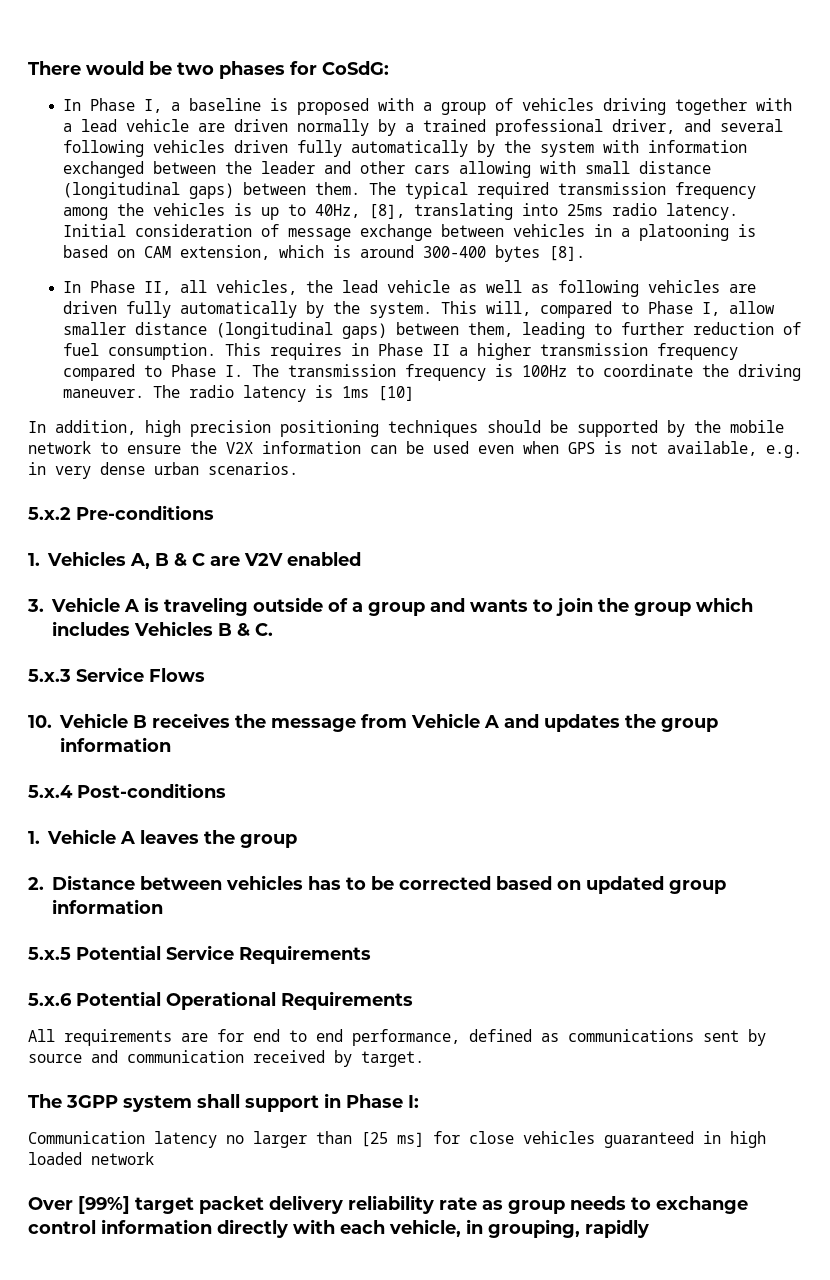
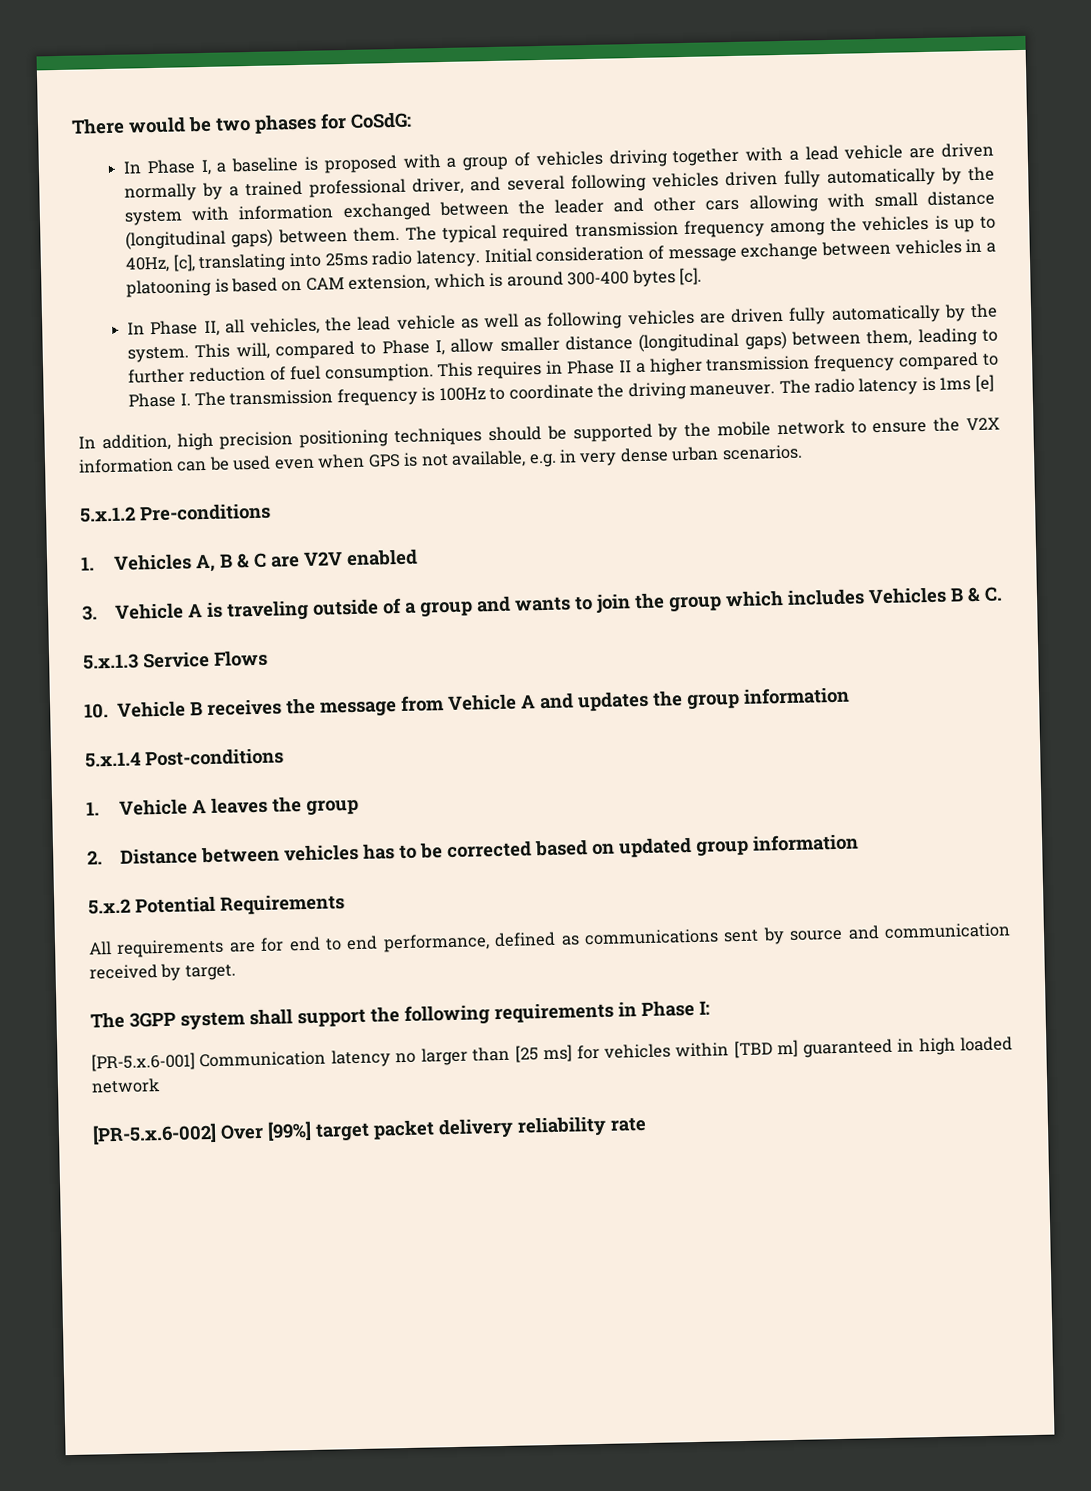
[368,204,405,219] [8], -> [172,254,196,272] [c],
[548,246,585,261] [8]. -> [679,267,703,286] [c].
[377,386,414,401] [10] -> [974,374,994,393] [e]
[28,507,71,520] 5.x.2 -> [79,506,136,523] 5.x.1.2
[28,669,71,682] 5.x.3 -> [83,653,139,670] 5.x.1.3
[28,785,73,798] 5.x.4 -> [85,751,141,768] 5.x.1.4
[28,945,371,964] [28,991,276,1010] 5.x.5 Potential Service Requirements // 5.x.6 Potential Operational -> [88,895,216,915] 5.x.2 Potential
(319, 1103) none -> [370,1001,614,1025] the following requirements
(419, 1101) none -> [91,1052,195,1072] [PR-5.x.6-001]
[469,1131,595,1144] close vehicles -> [603,1039,799,1059] vehicles within [TBD m]
(154, 1158) none -> [92,1122,217,1146] [PR-5.x.6-002]
[482,1196,748,1214] [28,1219,649,1238] as group needs to exchange control information directly with each vehicle, in grouping, rapidly -> (647, 1124) none

